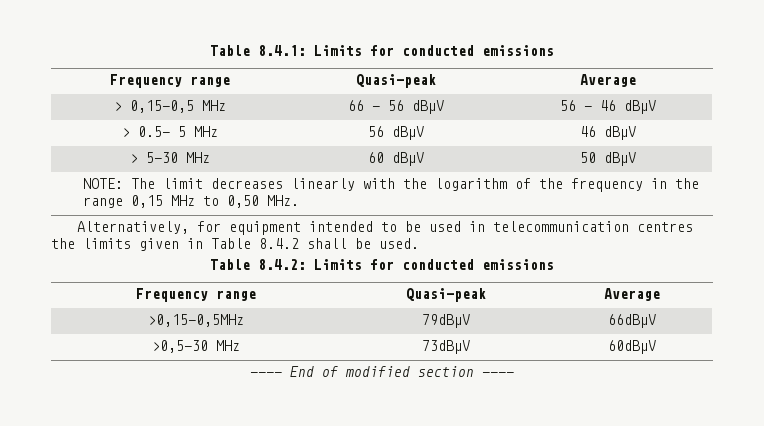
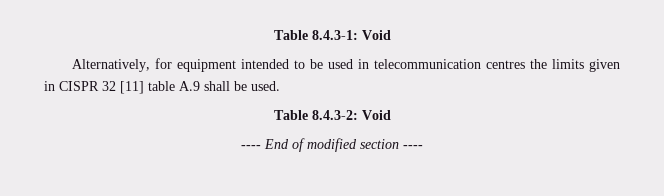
[210,45,554,56] [109,74,230,88] [355,74,436,88] [579,74,636,87] [113,100,226,113] [347,100,444,114] [560,100,656,114] [121,126,218,137] [367,126,424,140] [579,126,636,140] [129,152,210,163] [367,152,424,166] [579,152,636,166] [83,178,700,192] [83,195,300,208] Table 8.4.1: Limits for conducted emissions // Frequency range | Quasi-peak | Average // > 0,15-0,5 MHz | 66 - 56 dBµV | 56 - 46 dBµV // > 0.5- 5 MHz | 56 dBµV | 46 dBµV // > 5-30 MHz | 60 dBµV | 50 dBµV // NOTE: The limit decreases linearly with the logarithm of the frequency in the range 0,15 MHz to 0,50 MHz. -> [273,30,391,40] Table 8.4.3-1: Void
[211,238,299,249] Table 8.4.2 -> [59,81,200,94] CISPR 32 [11] table A.9
[258,259,554,270] [136,288,256,302] [406,288,486,302] [603,288,660,301] [148,314,244,327] [422,314,470,328] [607,314,656,328] [152,340,240,353] [422,340,470,354] [607,340,656,354] 8.4.2: Limits for conducted emissions // Frequency range | Quasi-peak | Average // >0,15-0,5MHz | 79dBµV | 66dBµV // >0,5-30 MHz | 73dBµV | 60dBµV -> [311,110,391,120] 8.4.3-2: Void

